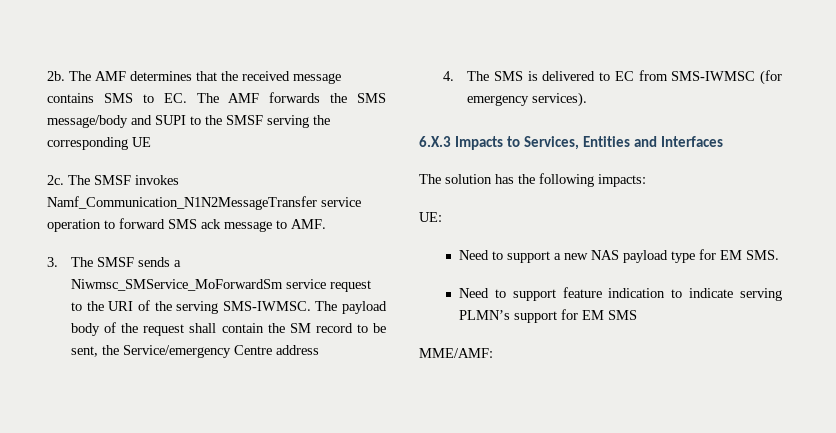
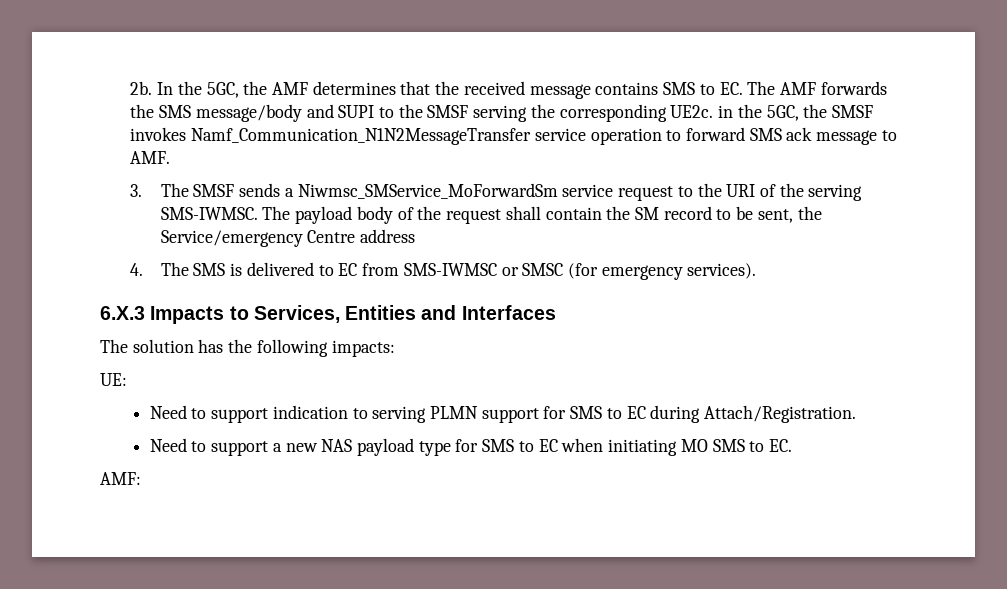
[69,71,92,81] The -> [157,81,268,98] In the 5GC, the
[132,137,152,147] [47,175,91,185] UE // 2c. The -> [670,104,828,121] UE2c. in the 5GC, the
(756, 76) none -> [501,263,564,276] or SMSC
(442, 217) none -> [149,405,857,423] // Need to support indication to serving PLMN support for SMS to EC during Attach/Registration.
[720,250,780,260] [459,287,782,301] [459,309,638,323] [419,348,493,358] EM SMS. // Need to support feature indication to indicate serving PLMN’s support for EM SMS // MME/AMF: -> [482,438,792,456] [100,472,141,485] SMS to EC when initiating MO SMS to EC. // AMF:

